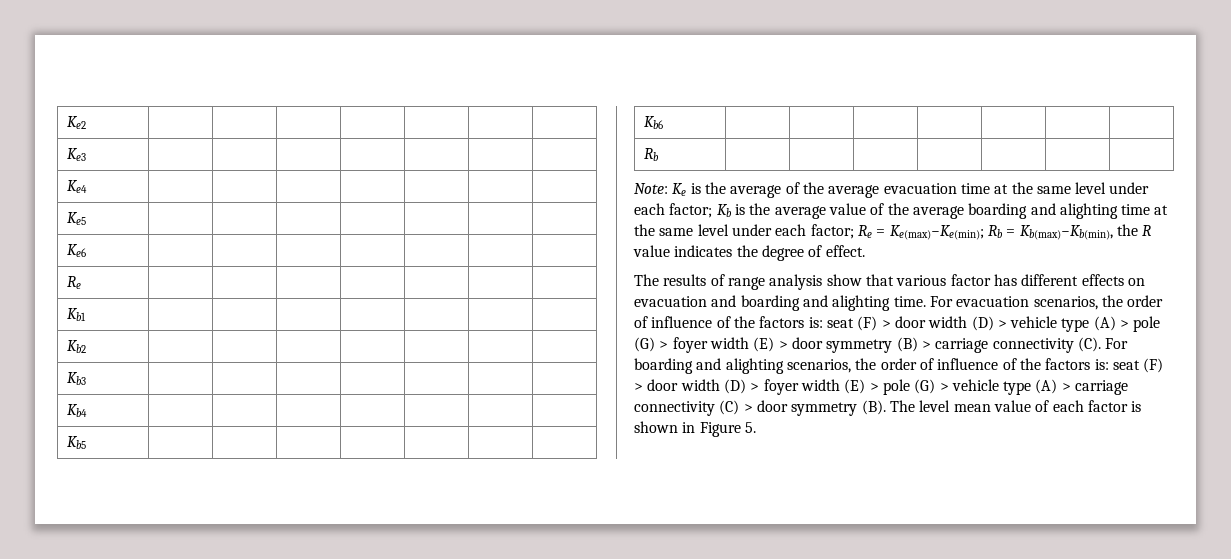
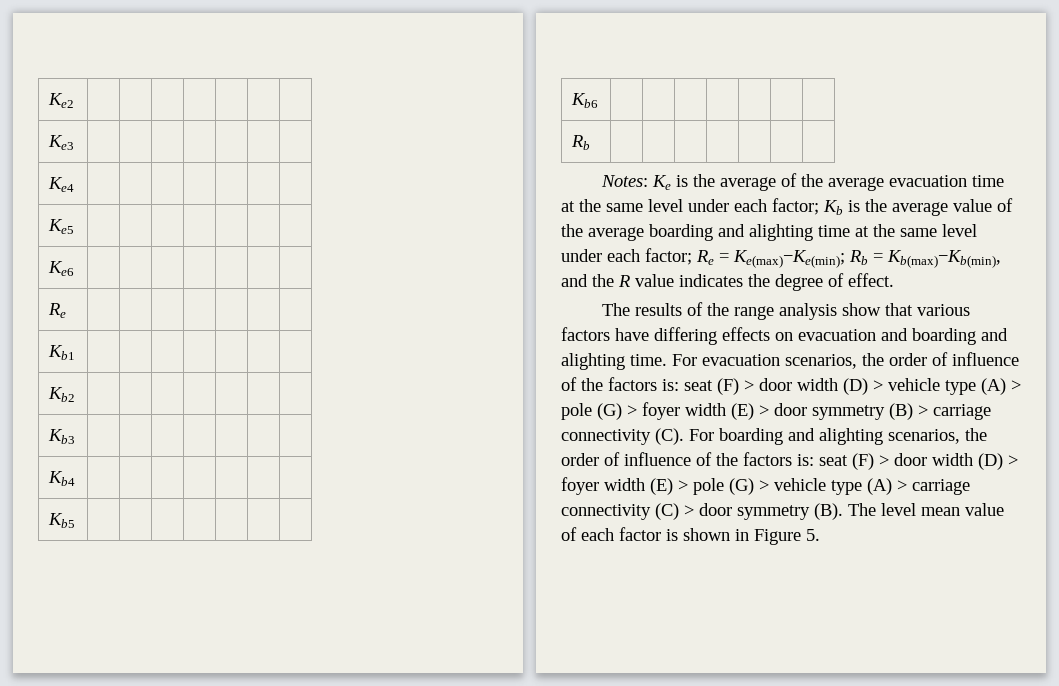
[634,183,668,194] Note: -> [600,175,648,187] Notes:
(1113, 232) none -> [561,274,588,287] and
(725, 280) none -> [706,303,729,316] the
[950,274,1079,286] factor has different -> [561,327,717,345] factors have differing

